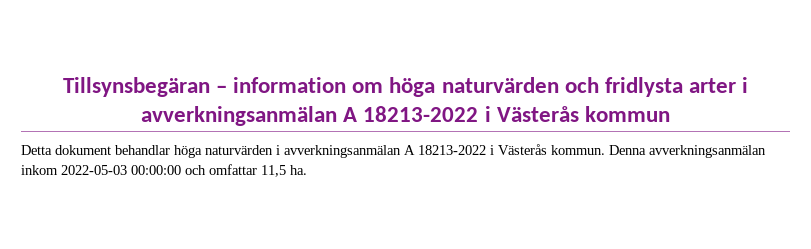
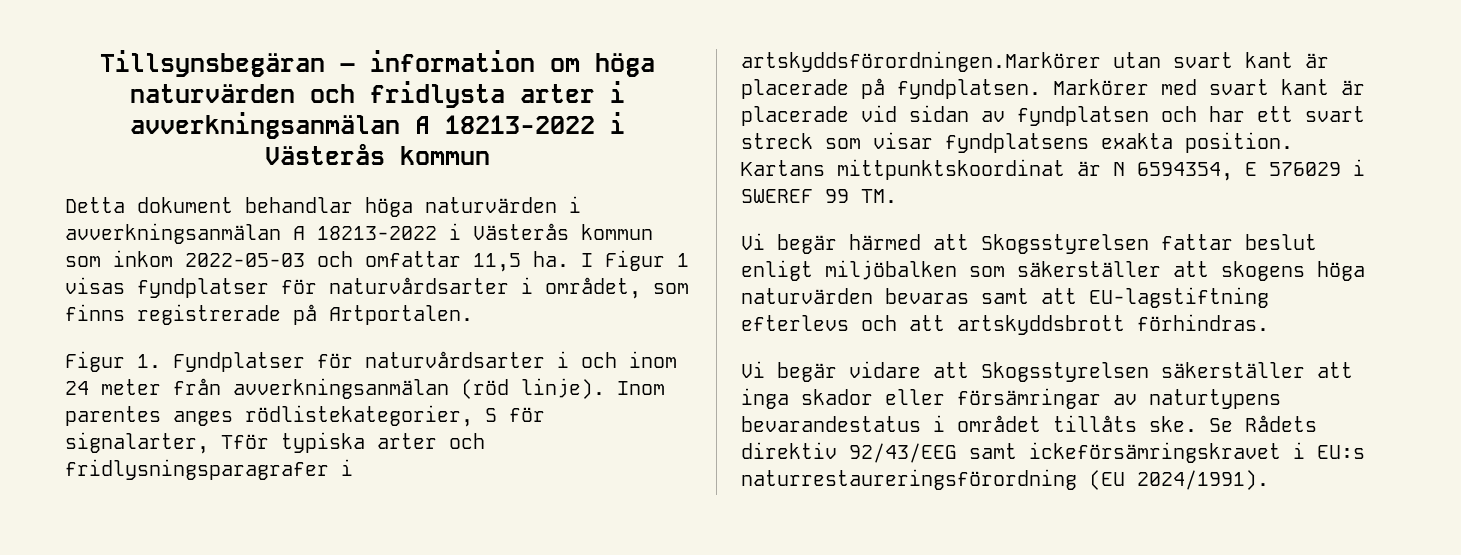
[551,145,766,158] kommun. Denna avverkningsanmälan -> [581,224,653,240] [65,256,101,267] kommun som
[131,165,181,175] 00:00:00 -> (305, 260) none
(307, 170) none -> [581,250,689,271] [65,277,689,299] [65,304,473,325] [65,351,677,372] [65,378,665,399] [65,405,545,427] [65,432,485,454] [65,459,353,480] [741,51,1329,72] [741,78,1365,99] [741,105,1365,126] [741,132,1293,153] [741,159,1365,181] [741,189,897,203] [741,233,1317,254] [741,260,1365,281] [741,287,1269,308] [741,314,1269,335] [741,361,1353,382] [741,388,1281,409] [741,415,1317,432] [741,442,1365,463] [741,469,1269,490] I Figur 1 visas fyndplatser för naturvårdsarter i området, som finns registrerade på Artportalen. // Figur 1. Fyndplatser för naturvårdsarter i och inom 24 meter från avverkningsanmälan (röd linje). Inom parentes anges rödlistekategorier, S för signalarter, Tför typiska arter och fridlysningsparagrafer i artskyddsförordningen.Markörer utan svart kant är placerade på fyndplatsen. Markörer med svart kant är placerade vid sidan av fyndplatsen och har ett svart streck som visar fyndplatsens exakta position. Kartans mittpunktskoordinat är N 6594354, E 576029 i SWEREF 99 TM. // Vi begär härmed att Skogsstyrelsen fattar beslut enligt miljöbalken som säkerställer att skogens höga naturvärden bevaras samt att EU-lagstiftning efterlevs och att artskyddsbrott förhindras. // Vi begär vidare att Skogsstyrelsen säkerställer att inga skador eller försämringar av naturtypens bevarandestatus i området tillåts ske. Se Rådets direktiv 92/43/EEG samt ickeförsämringskravet i EU:s naturrestaureringsförordning (EU 2024/1991).

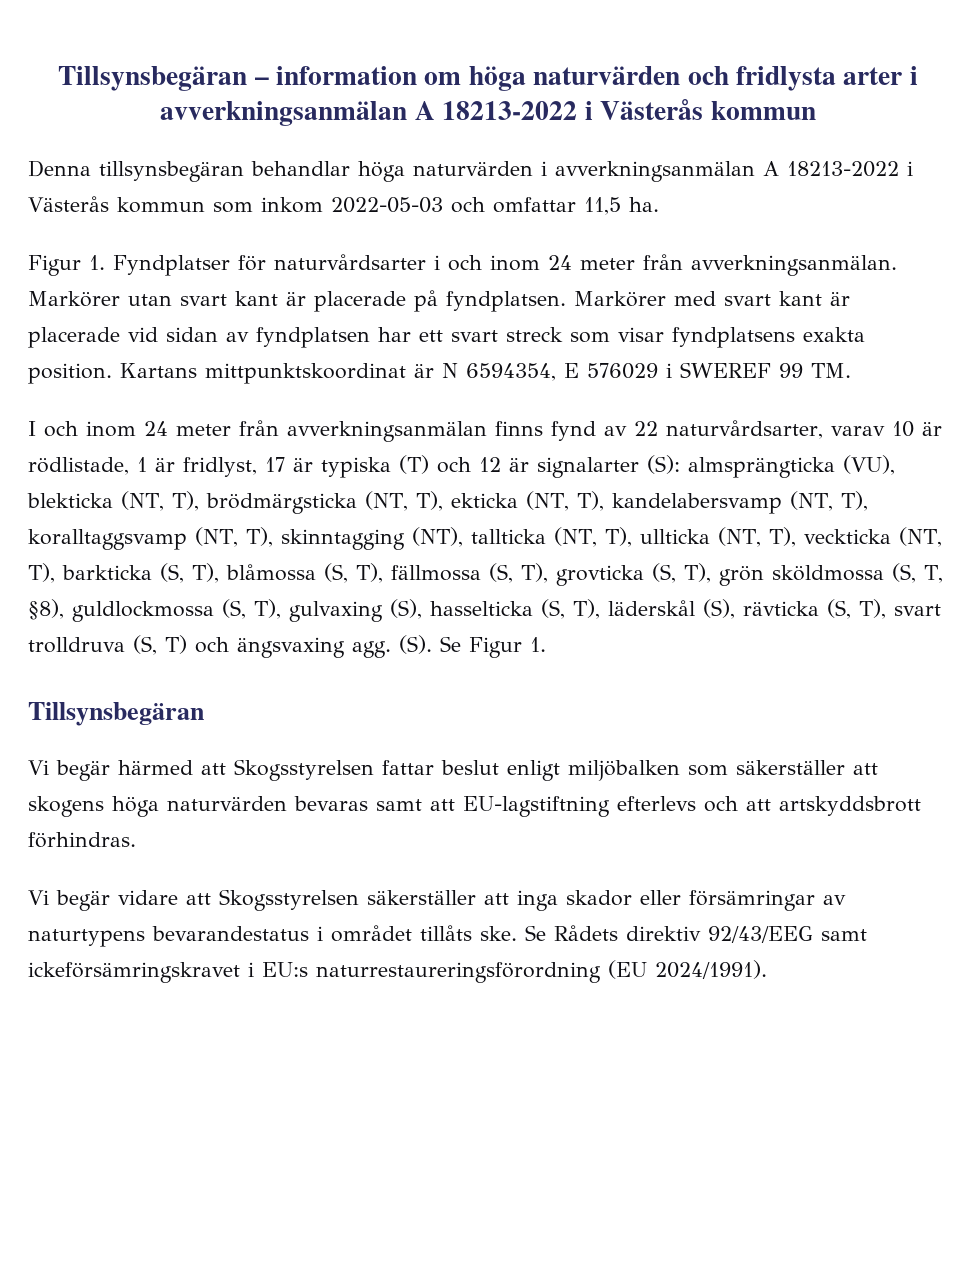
[65,197,233,213] Detta dokument -> [28,160,244,182] Denna tillsynsbegäran
[581,250,689,271] [65,277,689,299] [65,304,473,325] I Figur 1 visas fyndplatser för naturvårdsarter i området, som finns registrerade på Artportalen. -> (659, 204) none
[233,378,665,399] [65,405,545,427] [65,432,485,454] [65,459,353,480] [741,51,1101,72] avverkningsanmälan (röd linje). Inom parentes anges rödlistekategorier, S för signalarter, Tför typiska arter och fridlysningsparagrafer i artskyddsförordningen.Markörer -> [691,255,897,276] [28,291,120,307] avverkningsanmälan. Markörer
[1161,106,1197,122] och -> (370, 337) none
(897, 196) none -> [28,420,942,442] [28,455,895,478] [27,491,868,514] [28,527,942,550] [28,563,943,586] [28,599,941,622] [28,635,546,658] [28,702,204,726] // I och inom 24 meter från avverkningsanmälan finns fynd av 22 naturvårdsarter, varav 10 är rödlistade, 1 är fridlyst, 17 är typiska (T) och 12 är signalarter (S): almsprängticka (VU), blekticka (NT, T), brödmärgsticka (NT, T), ekticka (NT, T), kandelabersvamp (NT, T), koralltaggsvamp (NT, T), skinntagging (NT), tallticka (NT, T), ullticka (NT, T), veckticka (NT, T), barkticka (S, T), blåmossa (S, T), fällmossa (S, T), grovticka (S, T), grön sköldmossa (S, T, §8), guldlockmossa (S, T), gulvaxing (S), hasselticka (S, T), läderskål (S), rävticka (S, T), svart trolldruva (S, T) och ängsvaxing agg. (S). Se Figur 1. // Tillsynsbegäran

